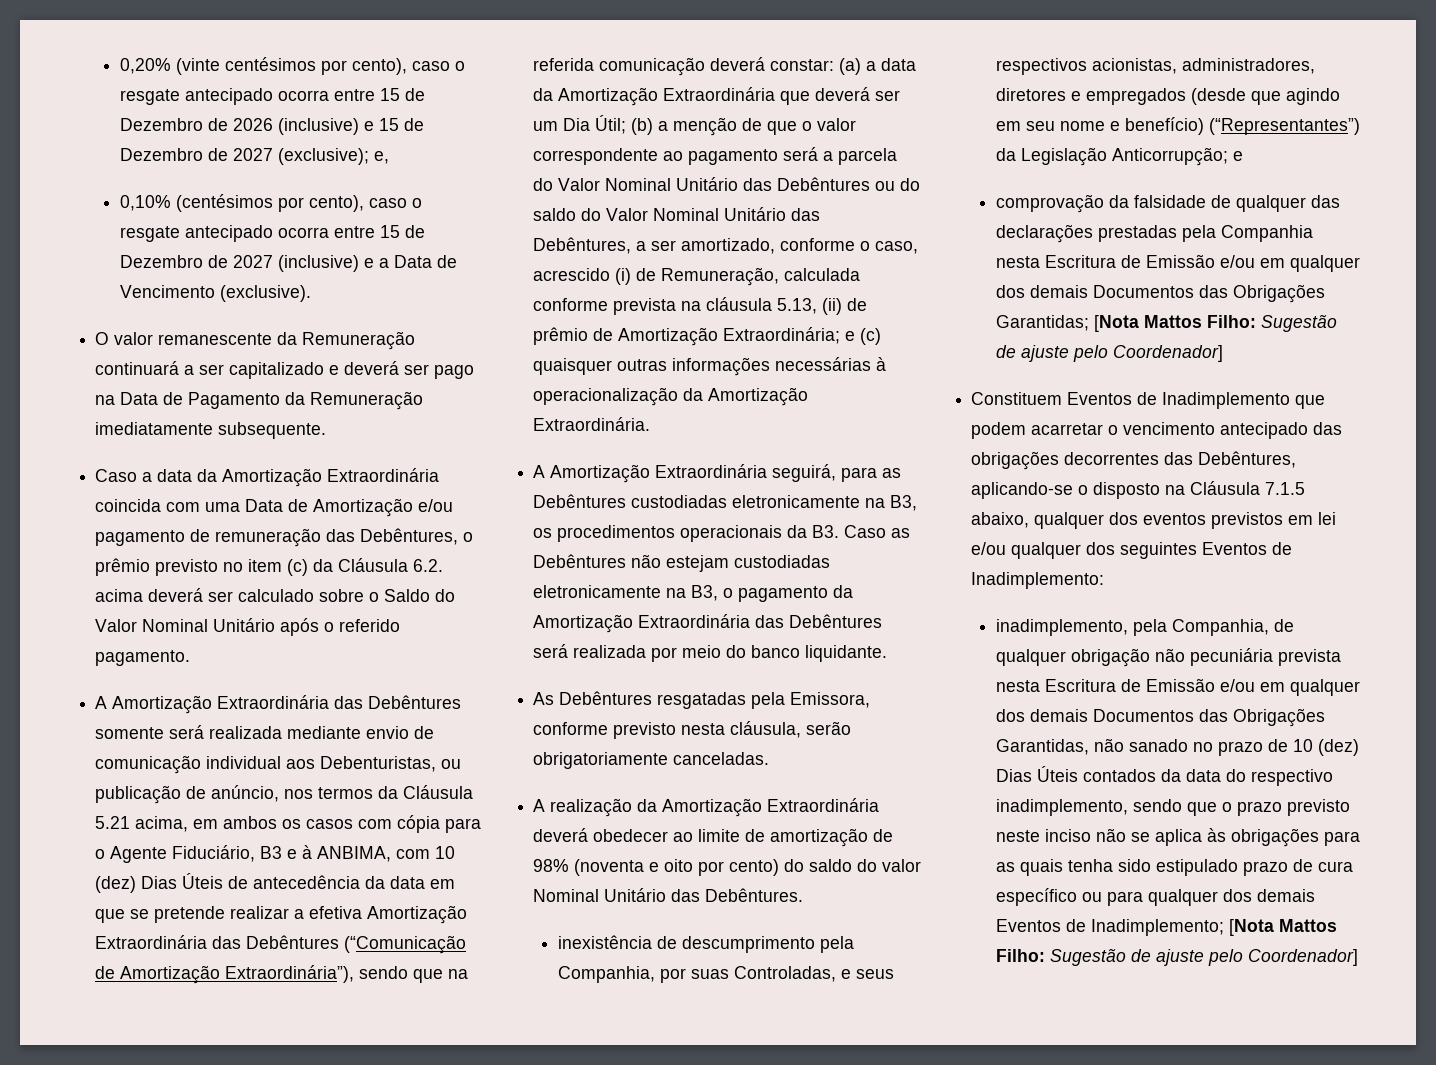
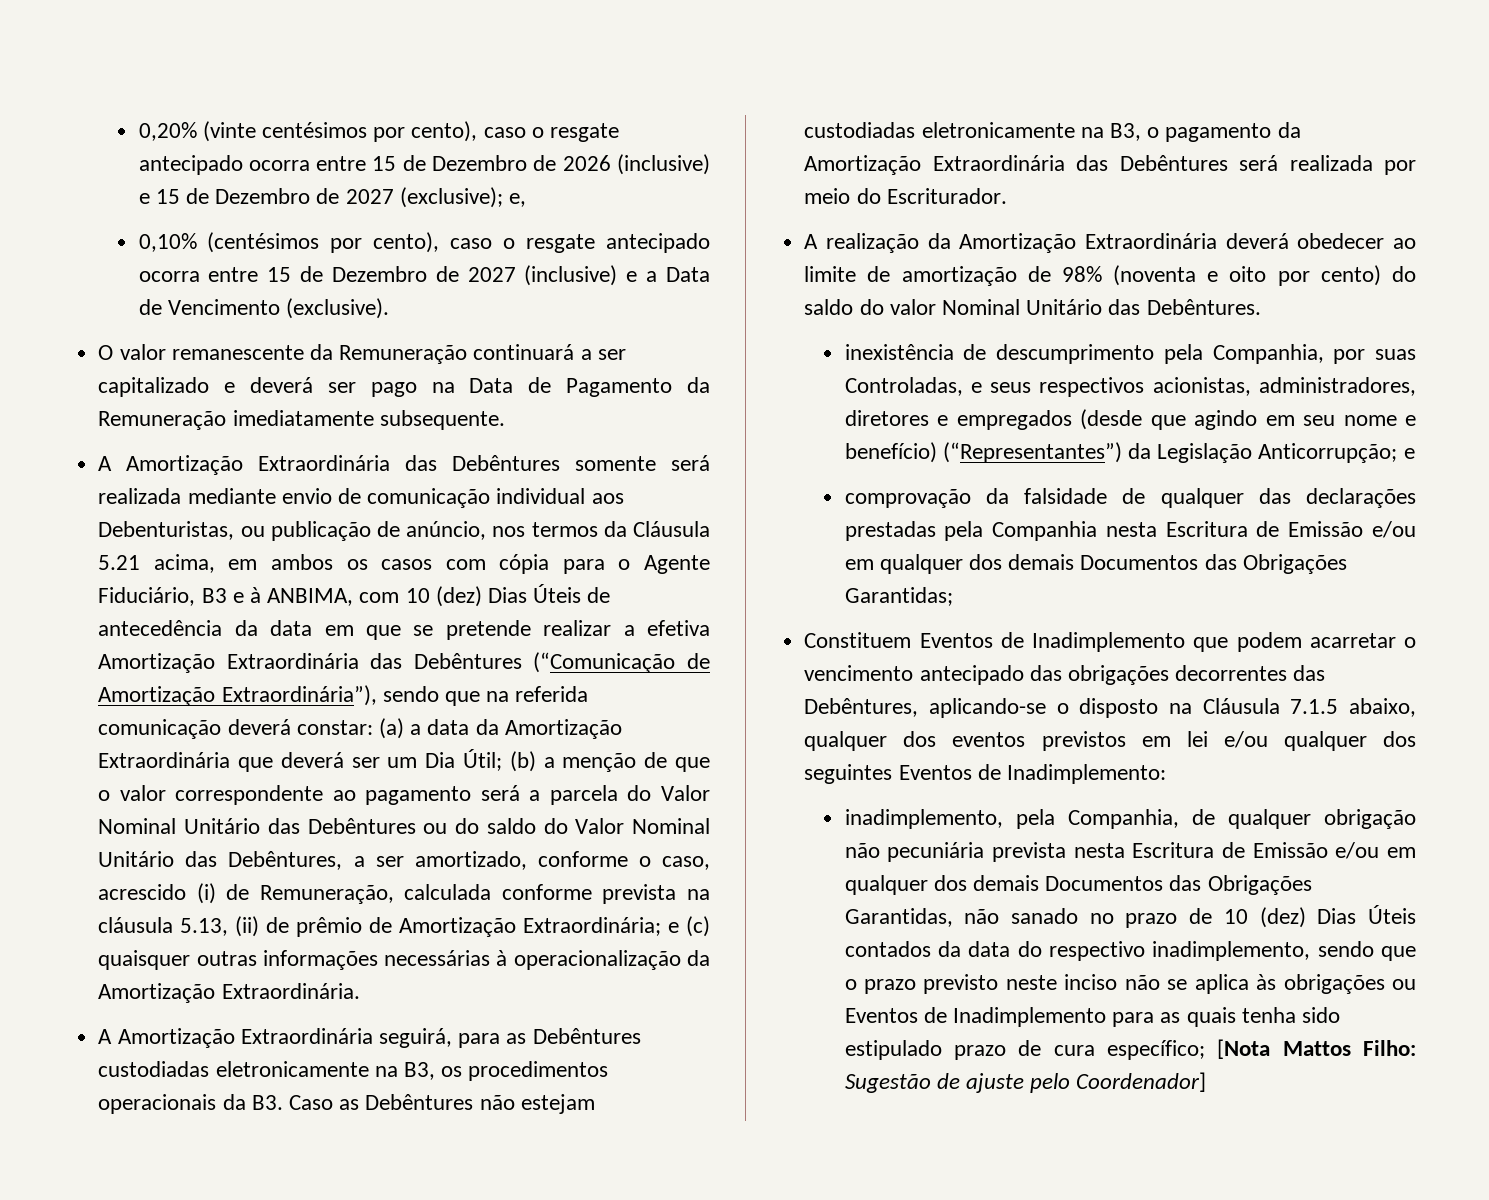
[95,468,440,487] [95,498,454,517] [95,528,474,547] [95,558,444,576] [95,588,456,602] [95,618,401,636] [95,650,191,666] // Caso a data da Amortização Extraordinária coincida com uma Data de Amortização e/ou pagamento de remuneração das Debêntures, o prêmio previsto no item (c) da Cláusula 6.2. acima deverá ser calculado sobre o Saldo do Valor Nominal Unitário após o referido pagamento. -> (505, 420) none
[751,645,888,662] [533,691,871,709] [533,721,852,739] [533,752,770,769] banco liquidante. // As Debêntures resgatadas pela Emissora, conforme previsto nesta cláusula, serão obrigatoriamente canceladas. -> [886,188,1007,204] Escriturador.
[1093,315,1337,332] [995,345,1223,362] [Nota Mattos Filho: Sugestão de ajuste pelo Coordenador] -> (953, 596) none
(1319, 837) none -> [1392,979,1416,990] [844,1007,1106,1027] ou Eventos de Inadimplemento
[995,888,1315,906] [995,919,1224,936] específico ou para qualquer dos demais Eventos de Inadimplemento; -> [1106,1040,1205,1060] específico;

